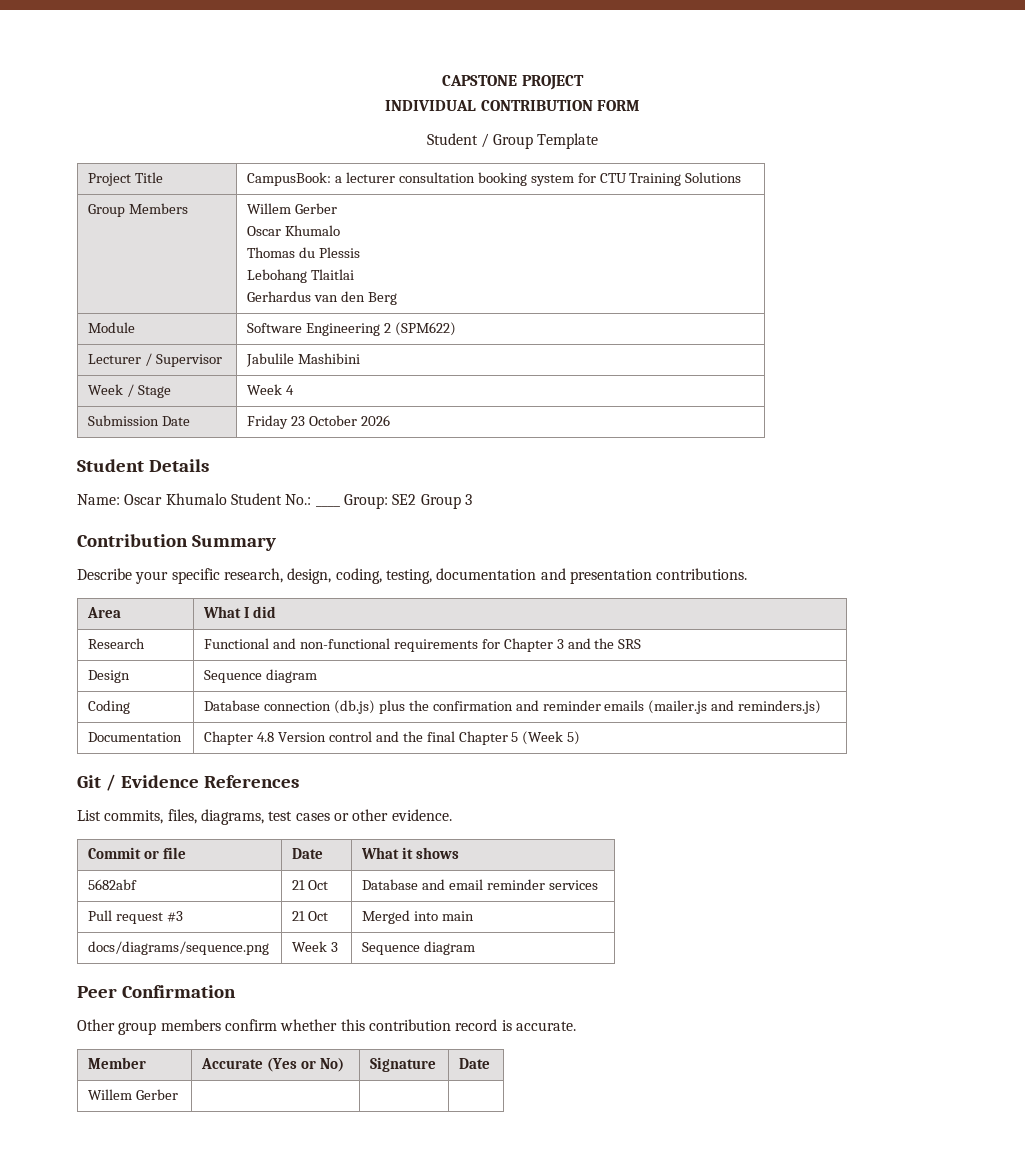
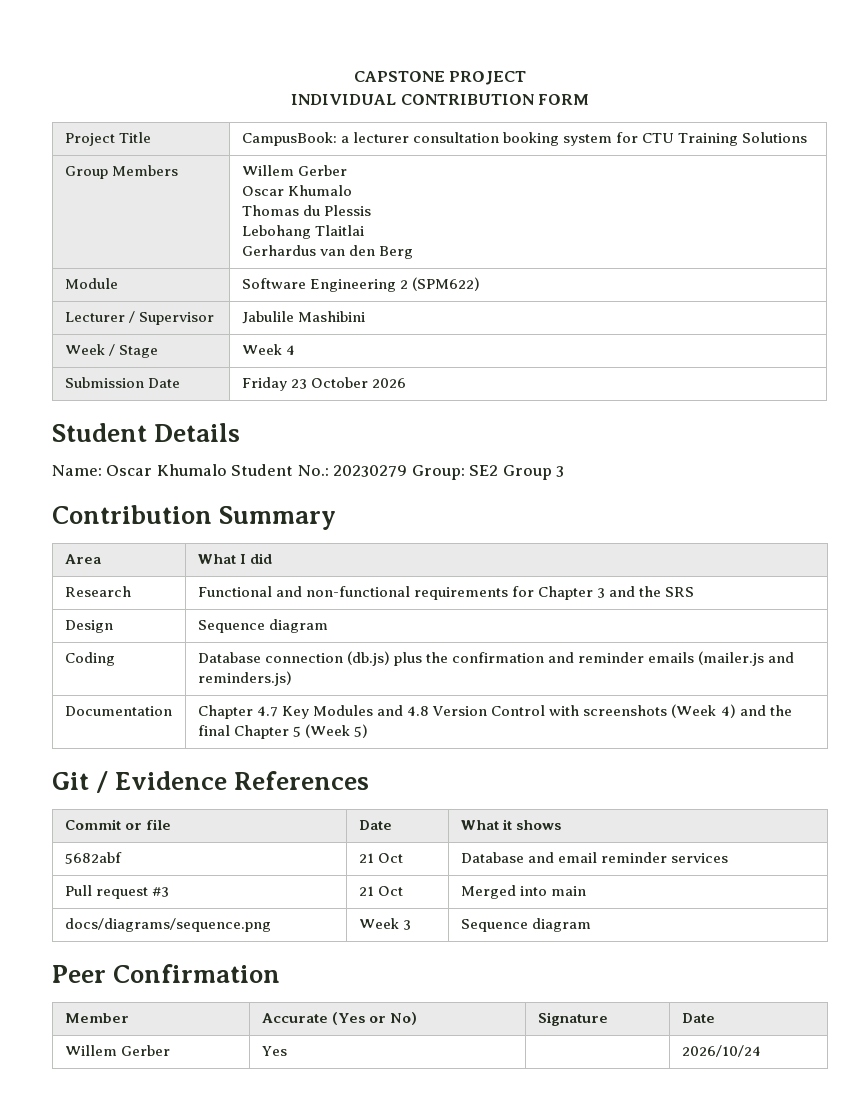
[426,133,599,149] // Student / Group Template -> (589, 99) none
[315,505,340,507] ____ -> [333,465,408,477] 20230279
[77,568,748,584] // Describe your specific research, design, coding, testing, documentation and presentation contributions. -> (337, 518) none
[257,731,372,742] 4.8 Version control -> [256,704,736,719] 4.7 Key Modules and 4.8 Version Control with screenshots (Week 4)
[77,809,452,825] // List commits, files, diagrams, test cases or other evidence. -> (370, 780) none
[77,1019,576,1035] // Other group members confirm whether this contribution record is accurate. -> (281, 973) none
(179, 1094) | | -> [261,1046,287,1056] [681,1045,761,1057] Yes | | 2026/10/24

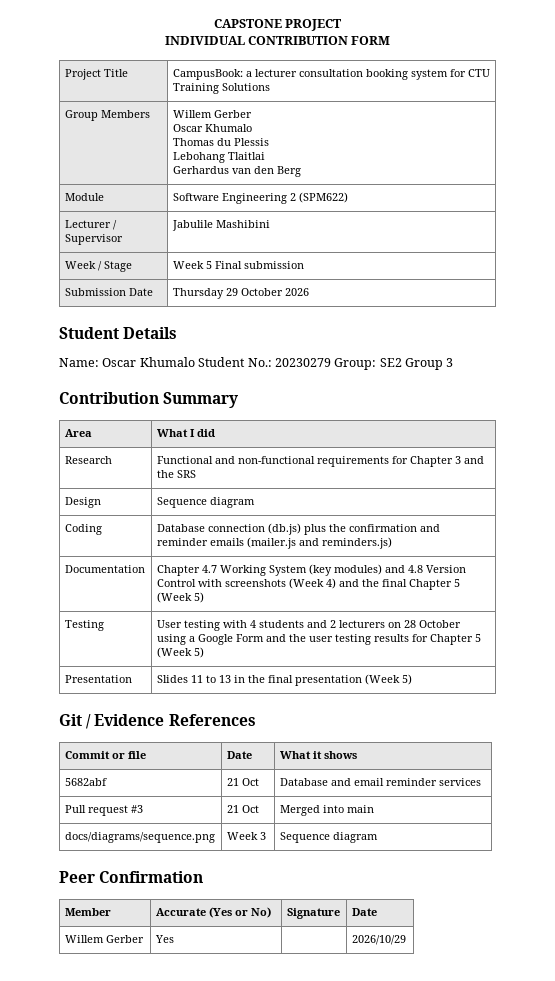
[285,345,295,355] 4 -> [205,261,304,269] 5 Final submission
[241,377,307,391] Friday 23 -> [172,288,238,299] Thursday 29
[282,705,374,719] Key Modules -> [219,564,382,576] Working System (key modules)
(369, 731) none -> [64,620,104,631] [156,620,461,631] [156,634,481,645] [156,647,204,658] [64,675,132,683] [156,674,412,686] // Testing | User testing with 4 students and 2 lecturers on 28 October using a Google Form and the user testing results for Chapter 5 (Week 5) // Presentation | Slides 11 to 13 in the final presentation (Week 5)
[681,1045,761,1057] 2026/10/24 -> [351,935,406,945] 2026/10/29

